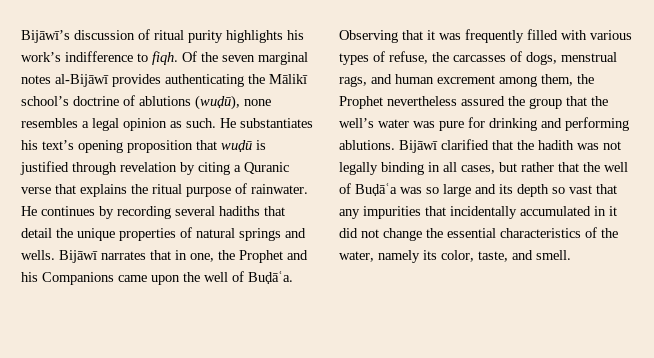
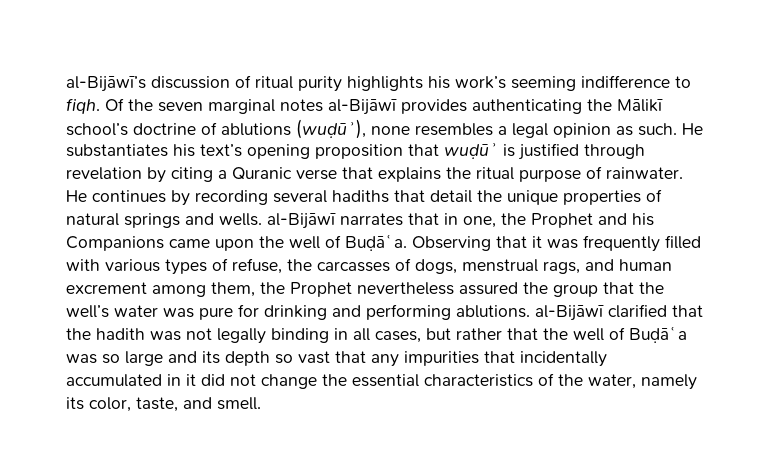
[21,30,70,43] Bijāwī’s -> [66,76,146,92] al-Bijāwī’s
(61, 57) none -> [511,76,576,91] seeming
[195,95,240,110] (wuḍū), -> [296,119,366,139] (wuḍūʾ),
[221,140,252,152] wuḍū -> [444,142,498,159] wuḍūʾ
[59,250,98,263] Bijāwī -> [267,213,336,229] al-Bijāwī
[399,140,438,153] Bijāwī -> [535,305,604,321] al-Bijāwī

